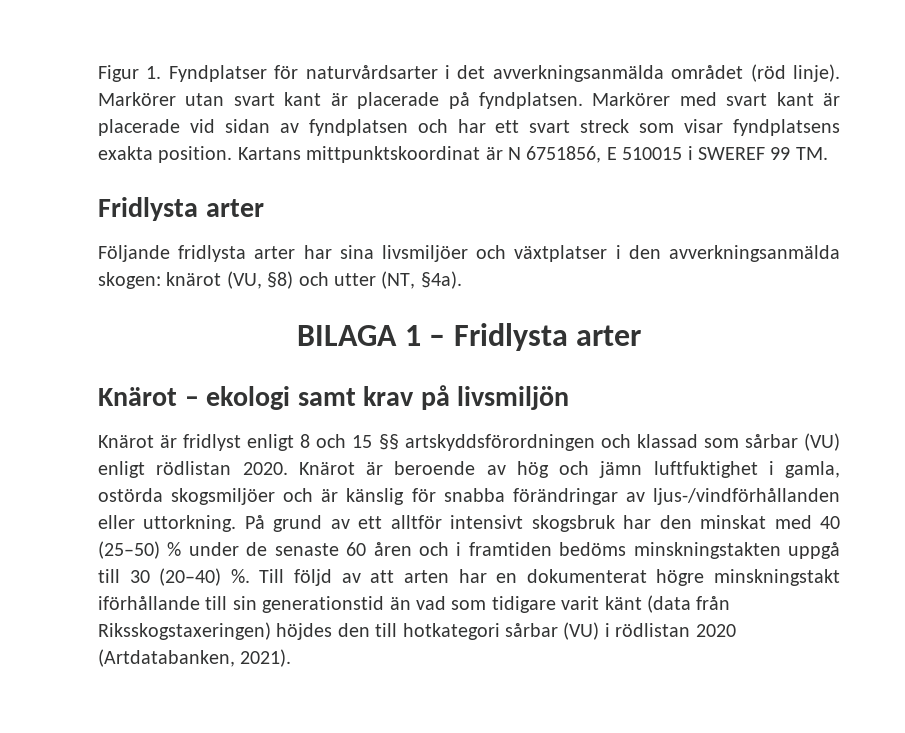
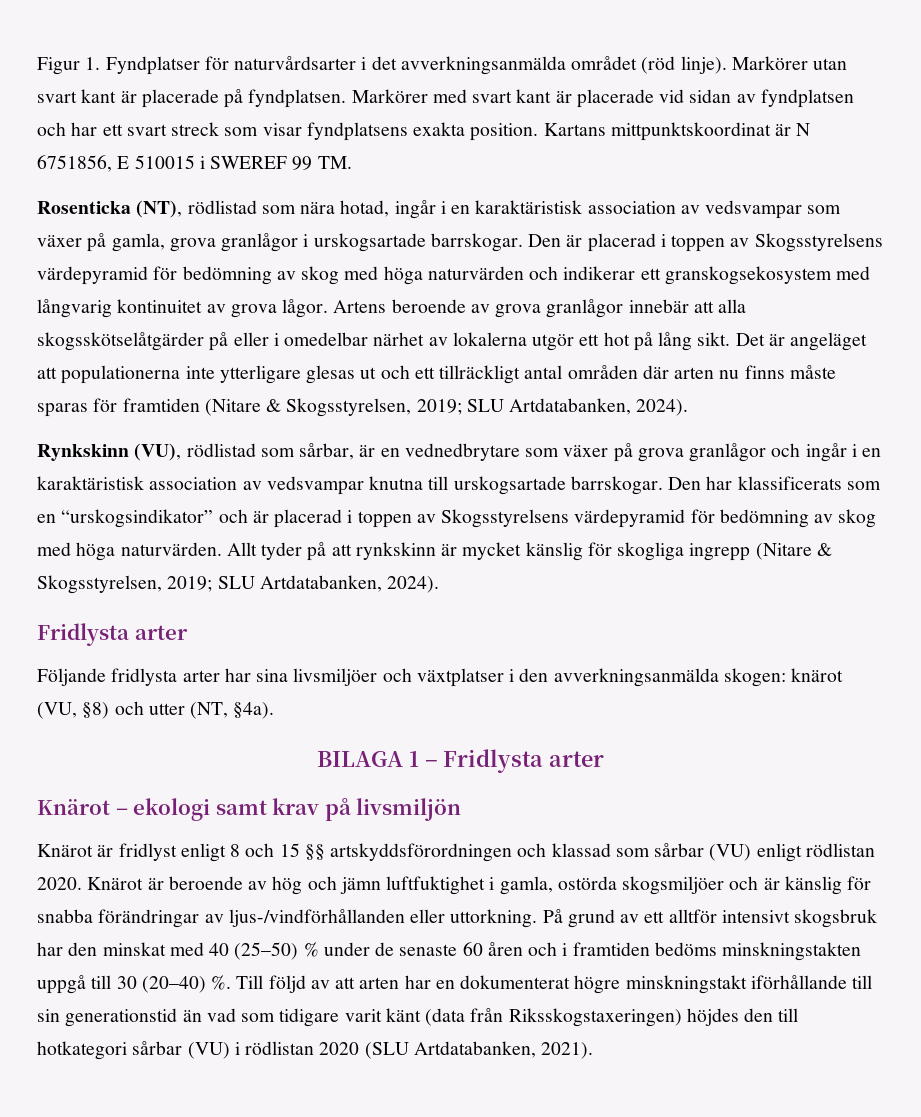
(828, 153) none -> [37,200,842,219] [37,233,883,252] [37,266,871,285] [37,299,747,318] [37,332,868,351] [37,365,836,384] [37,398,689,417] [37,443,882,462] [37,476,881,495] [37,509,877,528] [37,542,832,561] [37,575,440,594] // Rosenticka (NT), rödlistad som nära hotad, ingår i en karaktäristisk association av vedsvampar som växer på gamla, grova granlågor i urskogsartade barrskogar. Den är placerad i toppen av Skogsstyrelsens värdepyramid för bedömning av skog med höga naturvärden och indikerar ett granskogsekosystem med långvarig kontinuitet av grova lågor. Artens beroende av grova granlågor innebär att alla skogsskötselåtgärder på eller i omedelbar närhet av lokalerna utgör ett hot på lång sikt. Det är angeläget att populationerna inte ytterligare glesas ut och ett tillräckligt antal områden där arten nu finns måste sparas för framtiden (Nitare & Skogsstyrelsen, 2019; SLU Artdatabanken, 2024). // Rynkskinn (VU), rödlistad som sårbar, är en vednedbrytare som växer på grova granlågor och ingår i en karaktäristisk association av vedsvampar knutna till urskogsartade barrskogar. Den har klassificerats som en “urskogsindikator” och är placerad i toppen av Skogsstyrelsens värdepyramid för bedömning av skog med höga naturvärden. Allt tyder på att rynkskinn är mycket känslig för skogliga ingrepp (Nitare & Skogsstyrelsen, 2019; SLU Artdatabanken, 2024).
[98,649,235,667] (Artdatabanken, -> [364,1041,536,1059] (SLU Artdatabanken,

